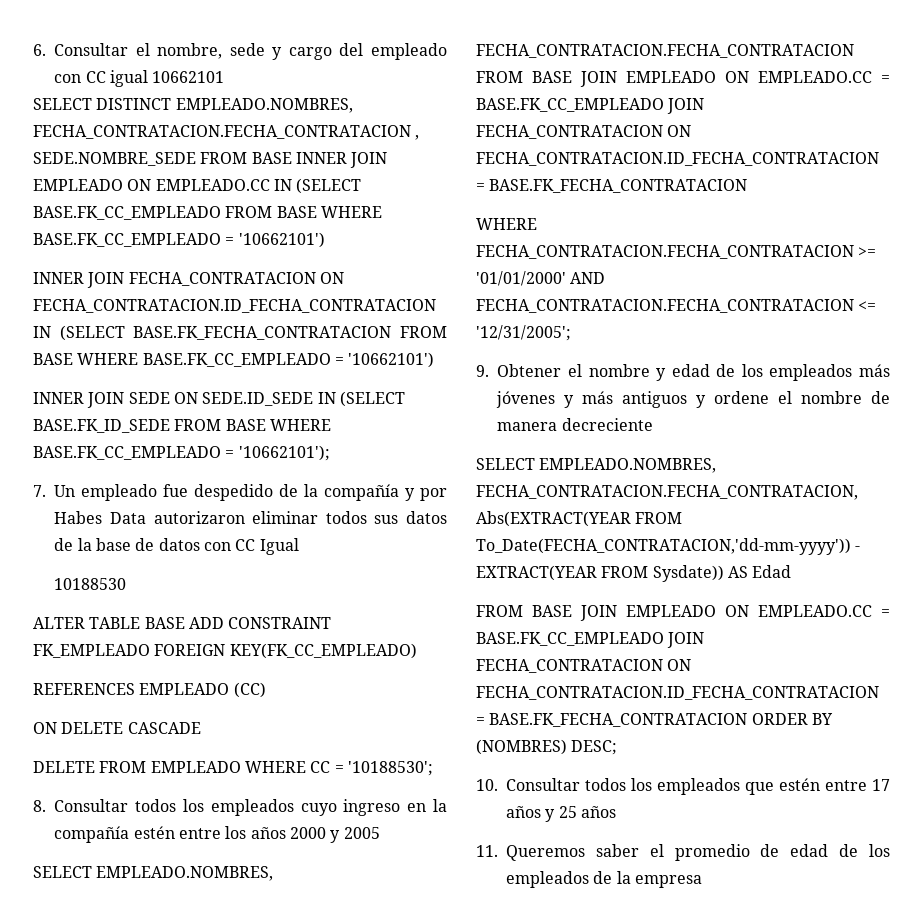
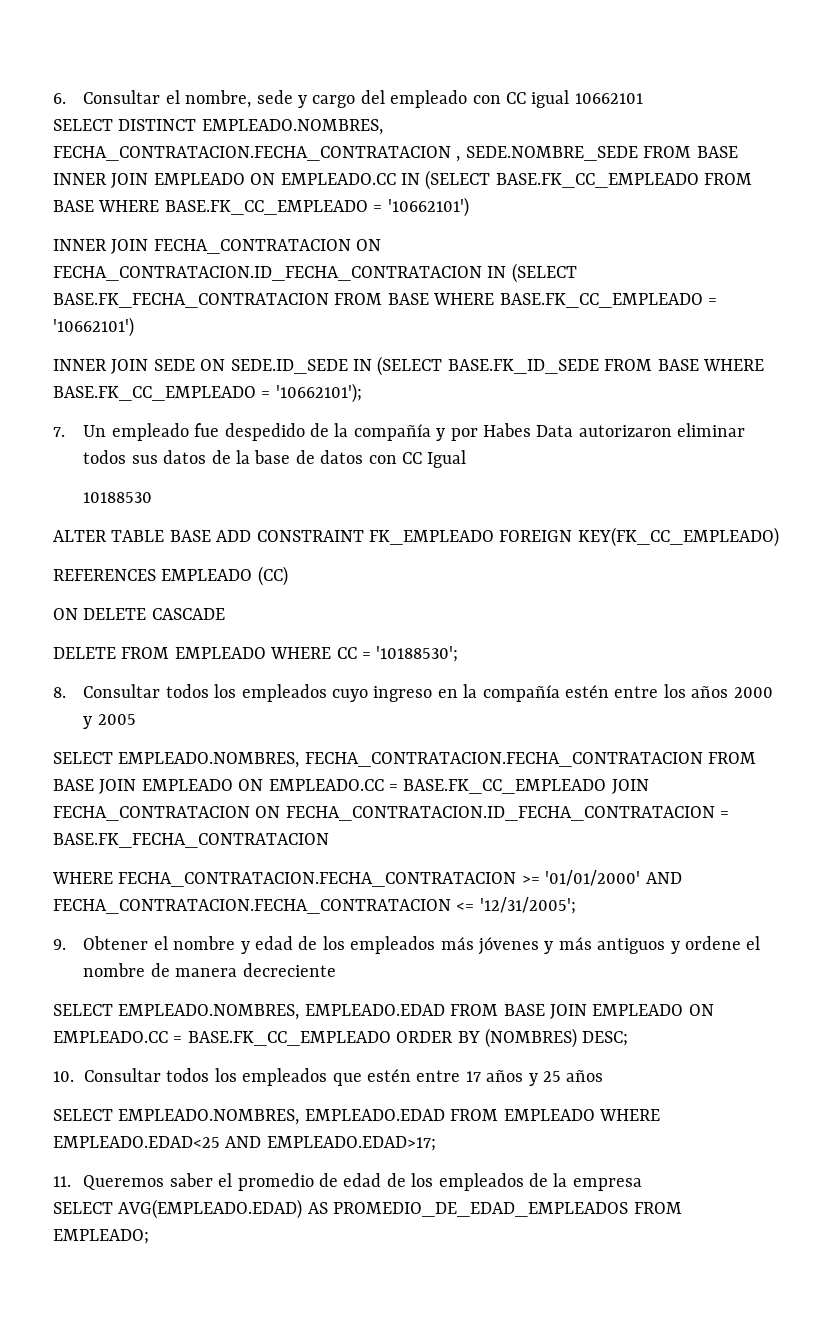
[476,485,858,500] [476,511,683,527] [476,538,861,555] [476,565,792,582] [476,605,890,621] [476,632,705,648] [476,659,692,673] [476,686,879,700] [476,713,748,727] FECHA_CONTRATACION.FECHA_CONTRATACION, Abs(EXTRACT(YEAR FROM To_Date(FECHA_CONTRATACION,'dd-mm-yyyy')) - EXTRACT(YEAR FROM Sysdate)) AS Edad // FROM BASE JOIN EMPLEADO ON EMPLEADO.CC = BASE.FK_CC_EMPLEADO JOIN FECHA_CONTRATACION ON FECHA_CONTRATACION.ID_FECHA_CONTRATACION = BASE.FK_FECHA_CONTRATACION -> [304,1004,714,1019] [53,1031,391,1046] EMPLEADO.EDAD FROM BASE JOIN EMPLEADO ON EMPLEADO.CC = BASE.FK_CC_EMPLEADO
(616, 812) none -> [53,1109,660,1125] [53,1136,436,1151] // SELECT EMPLEADO.NOMBRES, EMPLEADO.EDAD FROM EMPLEADO WHERE EMPLEADO.EDAD<25 AND EMPLEADO.EDAD>17;
(702, 881) none -> [53,1199,682,1219] [53,1229,149,1244] // SELECT AVG(EMPLEADO.EDAD) AS PROMEDIO_DE_EDAD_EMPLEADOS FROM EMPLEADO;

